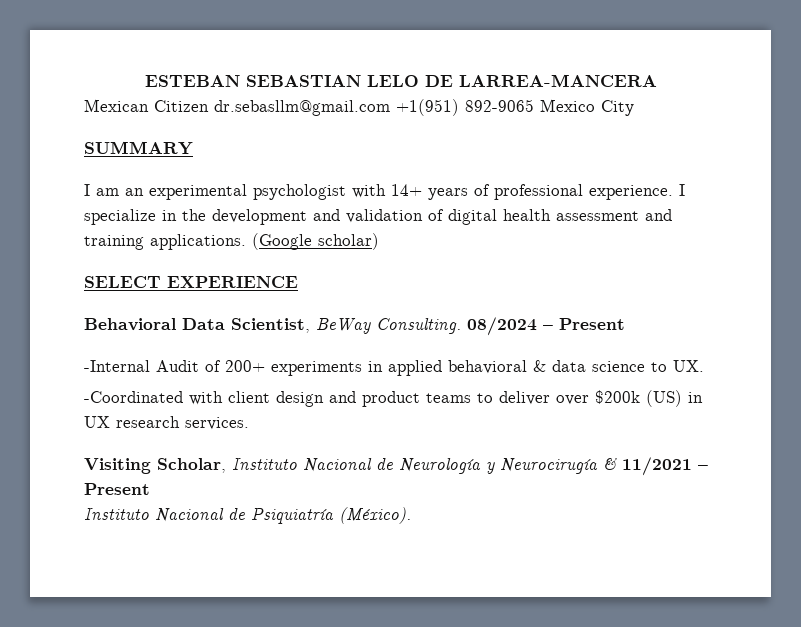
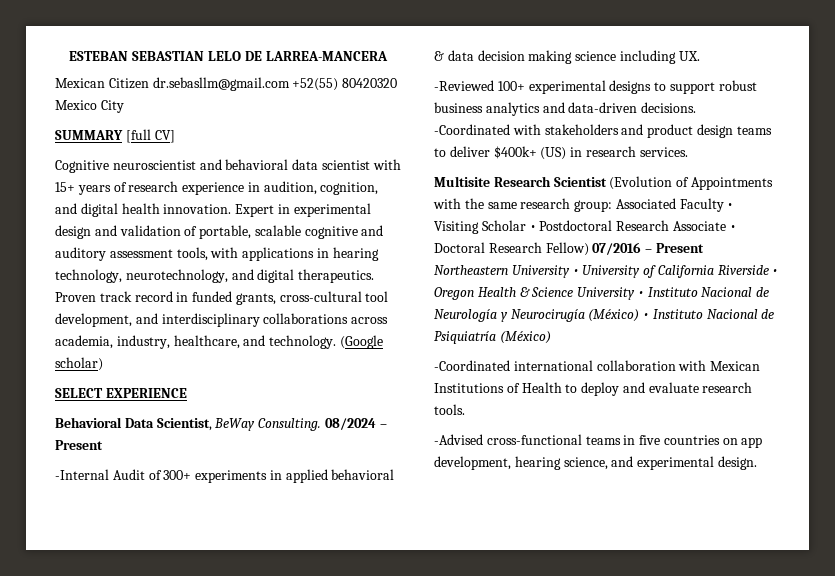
[396,99,534,116] +1(951) 892-9065 -> [292,78,398,91] +52(55) 80420320
[84,184,685,200] [84,209,672,225] [84,234,246,250] // I am an experimental psychologist with 14+ years of professional experience. I specialize in the development and validation of digital health assessment and training applications. -> [125,129,175,143] [55,159,401,173] [55,181,379,195] [55,203,371,217] [55,225,384,239] [55,247,379,261] [55,269,375,283] [55,291,389,305] [55,313,389,327] [55,335,337,349] [full CV] // Cognitive neuroscientist and behavioral data scientist with 15+ years of research experience in audition, cognition, and digital health innovation. Expert in experimental design and validation of portable, scalable cognitive and auditory assessment tools, with applications in hearing technology, neurotechnology, and digital therapeutics. Proven track record in funded grants, cross-cultural tool development, and interdisciplinary collaborations across academia, industry, healthcare, and technology.
[225,360,265,372] 200+ -> [163,470,192,480] 300+
[592,360,704,372] science to UX. -> [477,50,700,64] [434,80,757,94] [434,102,697,116] decision making science including UX. // -Reviewed 100+ experimental designs to support robust business analytics and data-driven decisions.
[228,391,324,407] client design -> [544,124,619,135] stakeholders
(420, 399) none -> [696,124,733,138] design
[556,390,640,405] over $200k -> [493,146,537,159] $400k+
[84,416,110,428] UX -> (583, 152) none
[84,458,226,474] Visiting Scholar, -> [434,176,773,190] [433,198,734,212] [434,220,736,234] [434,242,704,256] [434,265,779,278] [434,287,644,300] Multisite Research Scientist (Evolution of Appointments with the same research group: Associated Faculty • Visiting Scholar • Postdoctoral Research Associate • Doctoral Research Fellow) 07/2016 – Present Northeastern University • University of California Riverside • Oregon Health & Science University •
[603,457,708,476] [84,483,150,495] [84,507,411,524] & 11/2021 – Present // Instituto Nacional de Psiquiatría (México). -> [588,309,775,322] [434,331,551,344] [434,360,761,371] [434,382,753,396] [434,404,465,415] [434,434,763,448] [434,456,757,470] (México) • Instituto Nacional de Psiquiatría (México) // -Coordinated international collaboration with Mexican Institutions of Health to deploy and evaluate research tools. // -Advised cross-functional teams in five countries on app development, hearing science, and experimental design.

